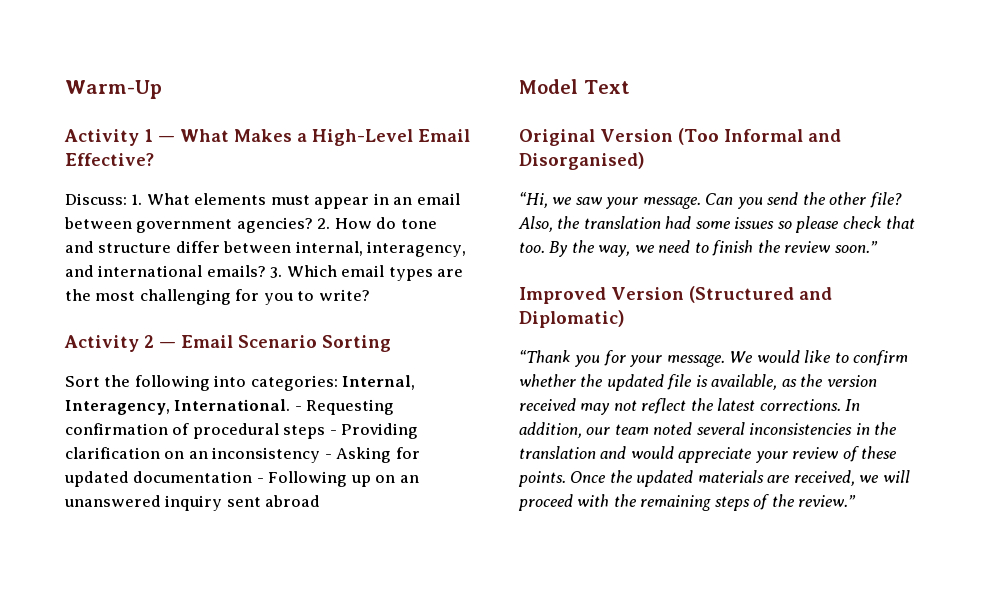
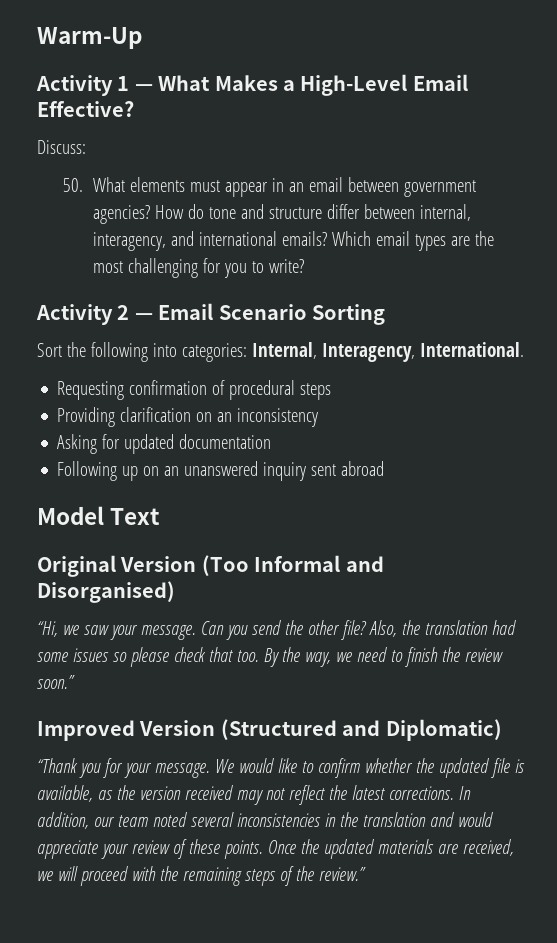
[131,194,143,205] 1. -> [63,178,84,192] // 50.
[317,218,331,229] 2. -> (150, 214) none
[270,267,283,278] 3. -> (327, 238) none
[294,406,302,411] - -> (524, 349) //
[329,430,337,435] - -> (332, 391) //
[324,454,332,459] - -> (319, 417) //
[256,478,264,483] - -> (272, 441) //

